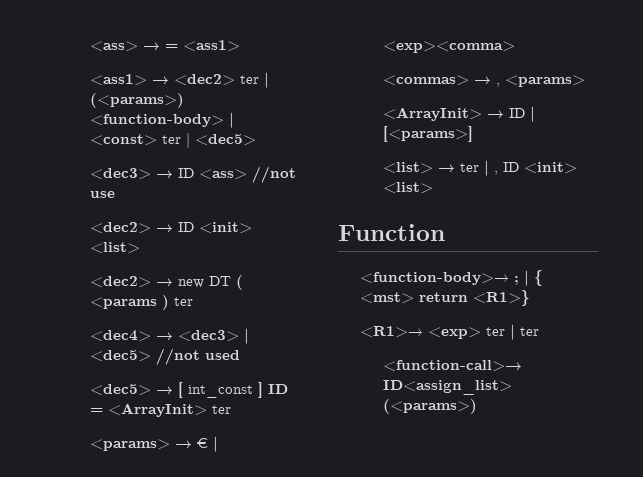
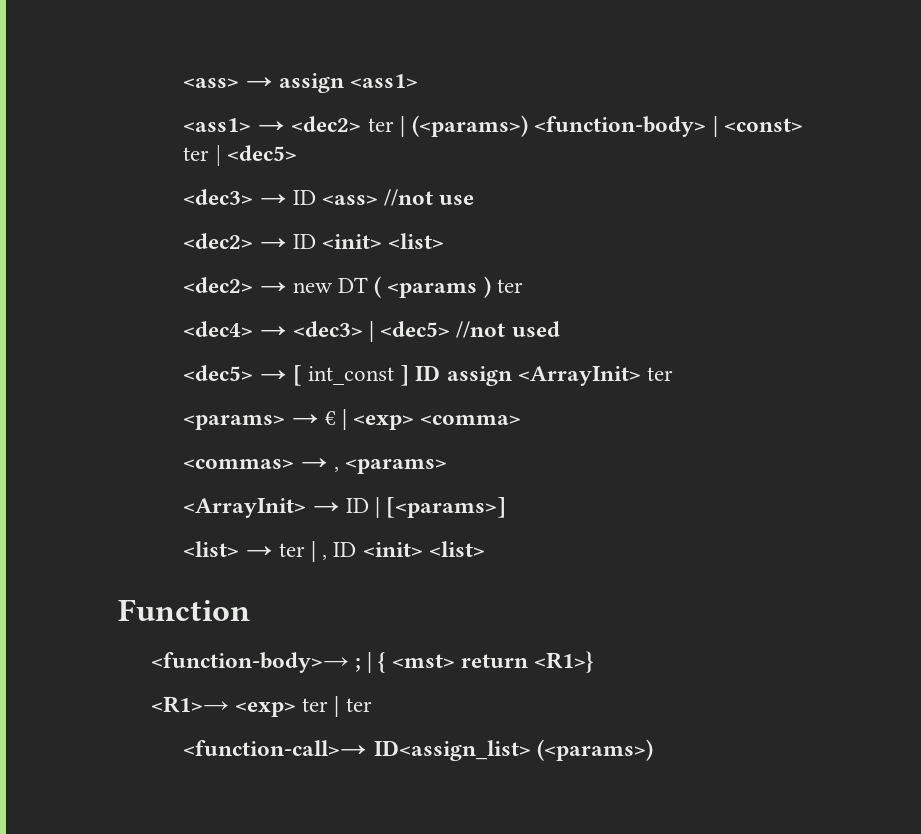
[164,44,178,50] = -> [278,73,344,93] assign
[89,408,103,414] = -> [446,366,512,386] assign
[382,41,515,53] <exp><comma> -> [353,415,522,430] <exp> <comma>

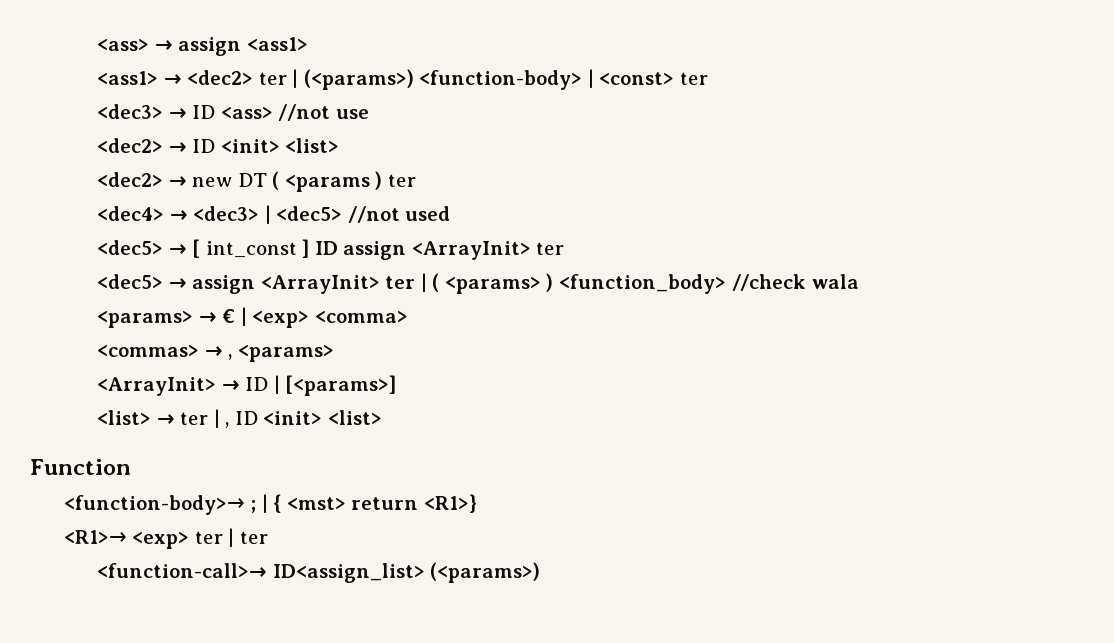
[215,145,297,166] | <dec5> -> (708, 78) none
(674, 374) none -> [97,273,860,294] // <dec5> → assign <ArrayInit> ter | ( <params> ) <function_body> //check wala

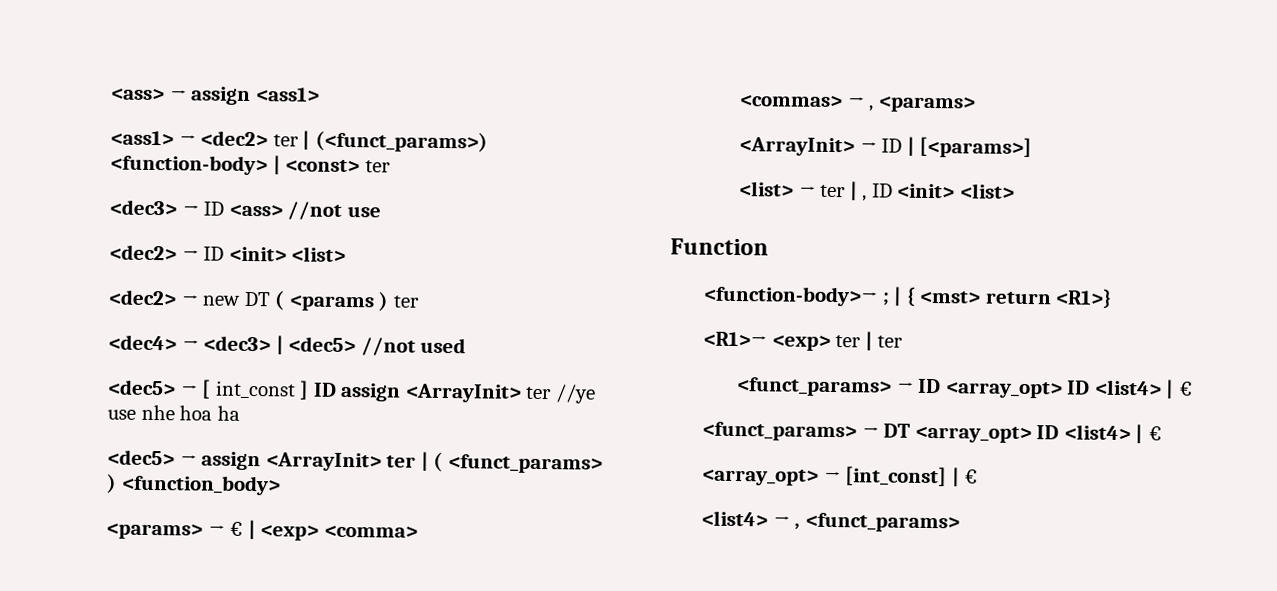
[303,69,414,90] (<params>) -> [314,130,488,153] (<funct_params>)
(565, 248) none -> [554,384,596,404] [107,404,240,421] //ye use nhe hoa ha
[444,277,541,294] <params> -> [447,454,603,474] <funct_params>
[731,274,860,291] //check wala -> (281, 485) none
[97,562,541,583] <function-call>→ ID<assign_list> (<params>) -> [736,377,1193,399] [702,421,1162,444] [702,466,979,487] [701,510,960,533] <funct_params> → ID <array_opt> ID <list4> | € // <funct_params> → DT <array_opt> ID <list4> | € // <array_opt> → [int_const] | € // <list4> → , <funct_params>

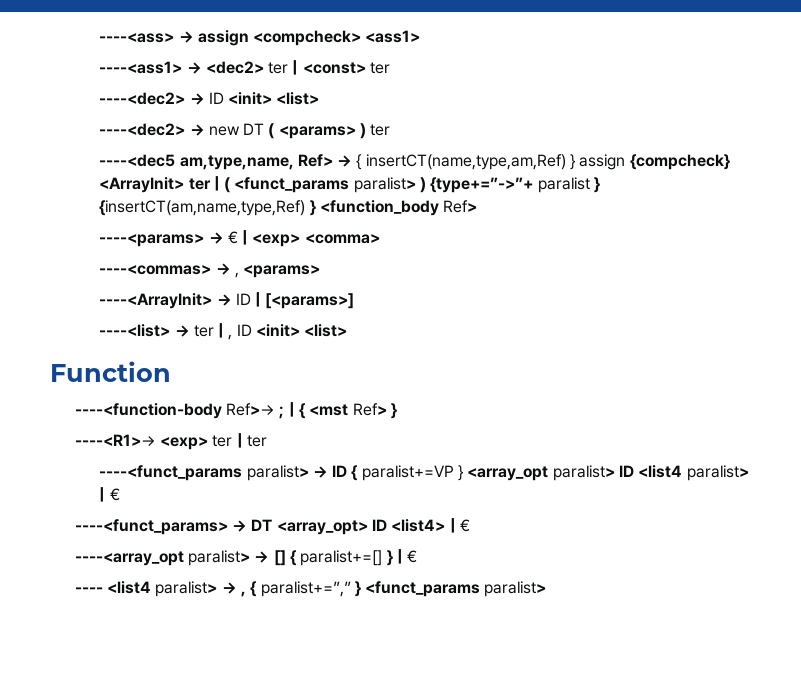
[110,86,252,105] <ass> → assign -> [99,30,362,46] ----<ass> → assign <compcheck>
[110,130,175,146] <ass1> -> [99,61,183,74] ----<ass1>
[314,130,488,153] [110,154,281,176] (<funct_params>) <function-body> | -> (299, 67) none
[109,199,381,220] [109,244,178,261] <dec3> → ID <ass> //not use // <dec2> -> [99,92,186,105] ----<dec2>
[108,289,178,306] <dec2> -> [99,123,186,136] ----<dec2>
[288,295,374,312] <params -> [278,126,356,139] <params>
[108,334,467,356] [107,379,596,404] [107,404,240,421] [107,449,603,474] [106,473,281,496] [106,523,204,540] <dec4> → <dec3> | <dec5> //not used // <dec5> → [ int_const ] ID assign <ArrayInit> ter //ye use nhe hoa ha // <dec5> → assign <ArrayInit> ter | ( <funct_params> ) <function_body> // <params> -> [99,154,730,170] [99,176,601,193] [99,200,478,216] [99,234,205,247] ----<dec5 am,type,name, Ref> → { insertCT(name,type,am,Ref) } assign {compcheck} <ArrayInit> ter | ( <funct_params paralist> ) {type+=”->”+ paralist } {insertCT(am,name,type,Ref) } <function_body Ref> // ----<params>
[739,95,844,108] <commas> -> [99,265,212,275] ----<commas>
[739,137,856,157] <ArrayInit> -> [99,293,213,309] ----<ArrayInit>
[739,181,795,197] <list> -> [99,324,171,337] ----<list>
[703,285,879,307] <function-body>→ -> [74,403,275,419] ----<function-body Ref>→
[919,288,1113,309] [703,331,768,347] <mst> return <R1>} // <R1>→ -> [309,403,397,419] [74,434,156,447] <mst Ref> } // ----<R1>→
[736,377,1193,399] [702,421,858,442] <funct_params> → ID <array_opt> ID <list4> | € // <funct_params> -> [99,465,749,481] [99,487,120,502] [74,519,228,535] ----<funct_params paralist> → ID { paralist+=VP } <array_opt paralist> ID <list4 paralist> | € // ----<funct_params>
[702,466,979,487] [701,510,960,533] <array_opt> → [int_const] | € // <list4> → , <funct_params> -> [74,549,418,566] [74,581,547,597] ----<array_opt paralist> → [] { paralist+=[] } | € // ---- <list4 paralist> → , { paralist+=”,” } <funct_params paralist>

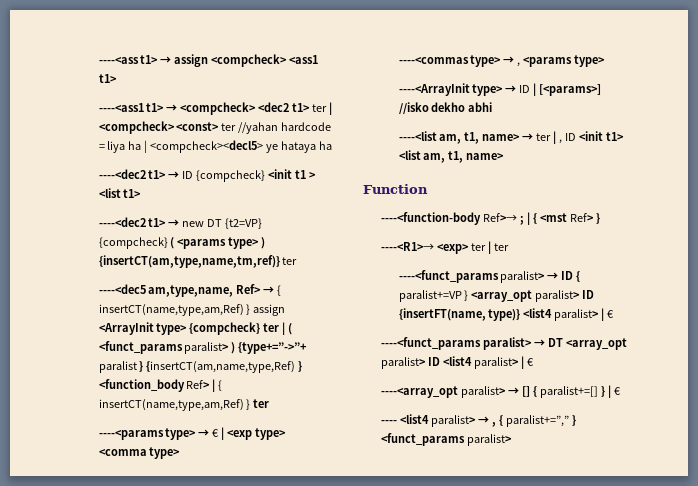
[99,33,175,43] ----<ass> -> [98,55,159,64] ----<ass t1>
[365,30,421,43] [99,60,299,75] <ass1> // ----<ass1> → <dec2> ter | -> [289,55,319,64] [98,74,117,83] [98,102,333,115] [98,121,175,134] <ass1 t1> // ----<ass1 t1> → <compcheck> <dec2 t1> ter | <compcheck>
[99,92,320,105] [99,123,367,139] // ----<dec2> → ID <init> <list> // ----<dec2> → new DT ( <params> ) -> [238,122,332,134] [98,140,333,153] [98,169,317,182] [98,188,142,198] [98,217,263,229] [98,237,266,249] [98,255,280,268] //yahan hardcode = liya ha | <compcheck><decl5> ye hataya ha // ----<dec2 t1> → ID {compcheck} <init t1 > <list t1> // ----<dec2 t1> → new DT {t2=VP} {compcheck} ( <params type> ) {insertCT(am,type,name,tm,ref)}
[629,154,730,170] [99,177,185,193] {compcheck} <ArrayInit> -> [98,322,261,335] <ArrayInit type> {compcheck}
[99,230,380,247] [99,263,321,278] [99,292,355,309] [99,324,171,337] // ----<params> → € | <exp> <comma> // ----<commas> → , <params> // ----<ArrayInit> → ID | [<params>] // ----<list> -> [212,379,223,392] [98,399,270,411] [98,427,287,440] [98,447,181,459] [398,55,606,67] [398,83,602,96] [398,102,493,114] [398,131,521,144] | { insertCT(name,type,am,Ref) } ter // ----<params type> → € | <exp type> <comma type> // ----<commas type> → , <params type> // ----<ArrayInit type> → ID | [<params>] //isko dekho abhi // ----<list am, t1, name>
[256,324,348,337] <init> <list> -> [579,131,625,141] [398,150,505,163] <init t1> <list am, t1, name>
[638,465,749,481] [99,487,120,502] [74,519,446,535] <list4 paralist> | € // ----<funct_params> → DT <array_opt> ID <list4> -> [398,308,615,321] [380,337,627,350] [380,356,519,369] {insertFT(name, type)} <list4 paralist> | € // ----<funct_params paralist> → DT <array_opt paralist> ID <list4 paralist>

